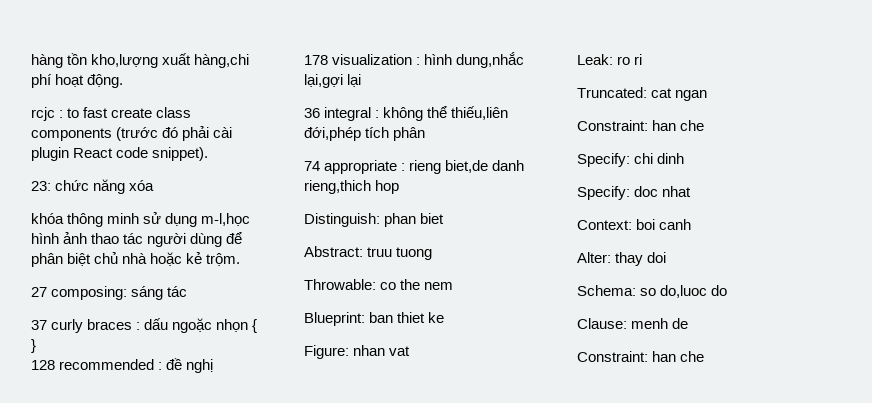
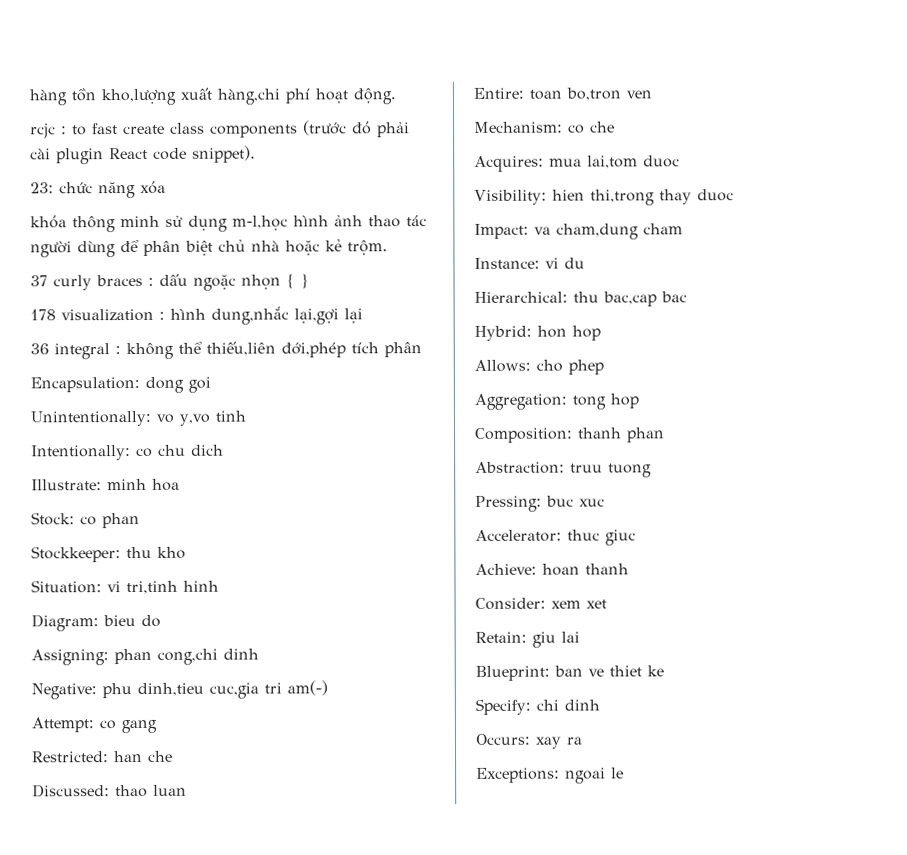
[31,286,188,300] // 27 composing: sáng tác -> (388, 248) none
[31,358,214,373] // 128 recommended : đề nghị -> (309, 281) none
[304,160,525,174] [304,180,400,194] [304,213,445,227] [304,246,363,257] 74 appropriate : rieng biet,de danh rieng,thich hop // Distinguish: phan biet // Abstract: -> [30,376,211,393] [30,410,246,427] [31,444,224,461] [31,478,180,491] [31,512,140,529] [31,546,186,563] [31,580,219,595] [31,614,161,632] [31,648,259,666] [31,680,328,700] [31,717,157,734] [32,750,173,763] [32,784,187,798] [473,87,652,101] [474,121,615,134] [474,155,680,172] [474,189,734,206] [474,223,683,240] [474,257,585,269] [474,291,687,307] [474,325,601,341] [474,359,604,375] [474,393,639,410] [475,427,665,443] [475,461,565,474] Encapsulation: dong goi // Unintentionally: vo y,vo tinh // Intentionally: co chu dich // Illustrate: minh hoa // Stock: co phan // Stockkeeper: thu kho // Situation: vi tri,tinh hinh // Diagram: bieu do // Assigning: phan cong,chi dinh // Negative: phu dinh,tieu cuc,gia tri am(-) // Attempt: co gang // Restricted: han che // Discussed: thao luan // Entire: toan bo,tron ven // Mechanism: co che // Acquires: mua lai,tom duoc // Visibility: hien thi,trong thay duoc // Impact: va cham,dung cham // Instance: vi du // Hierarchical: thu bac,cap bac // Hybrid: hon hop // Allows: cho phep // Aggregation: tong hop // Composition: thanh phan // Abstraction:
[304,279,454,290] Throwable: co the nem -> [475,495,605,512] [475,529,636,546] [475,563,629,576] [475,597,607,610] [475,631,580,648] Pressing: buc xuc // Accelerator: thuc giuc // Achieve: hoan thanh // Consider: xem xet // Retain: giu lai
(394, 317) none -> [588,668,604,677] ve
[304,345,411,359] [577,54,643,65] [577,87,708,101] [577,120,705,131] [577,153,685,167] [577,186,692,200] [577,219,692,230] [577,252,667,266] [577,285,728,298] [577,318,689,329] [577,351,705,362] Figure: nhan vat // Leak: ro ri // Truncated: cat ngan // Constraint: han che // Specify: chi dinh // Specify: doc nhat // Context: boi canh // Alter: thay doi // Schema: so do,luoc do // Clause: menh de // Constraint: han che -> [475,698,600,715] [475,733,582,749] [476,767,624,784] Specify: chi dinh // Occurs: xay ra // Exceptions: ngoai le

